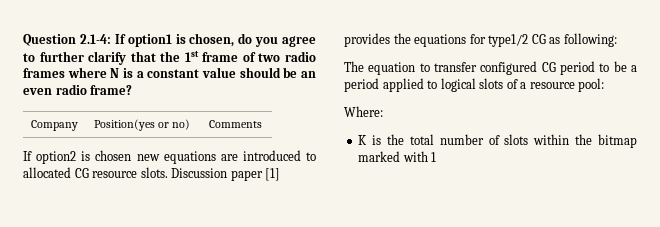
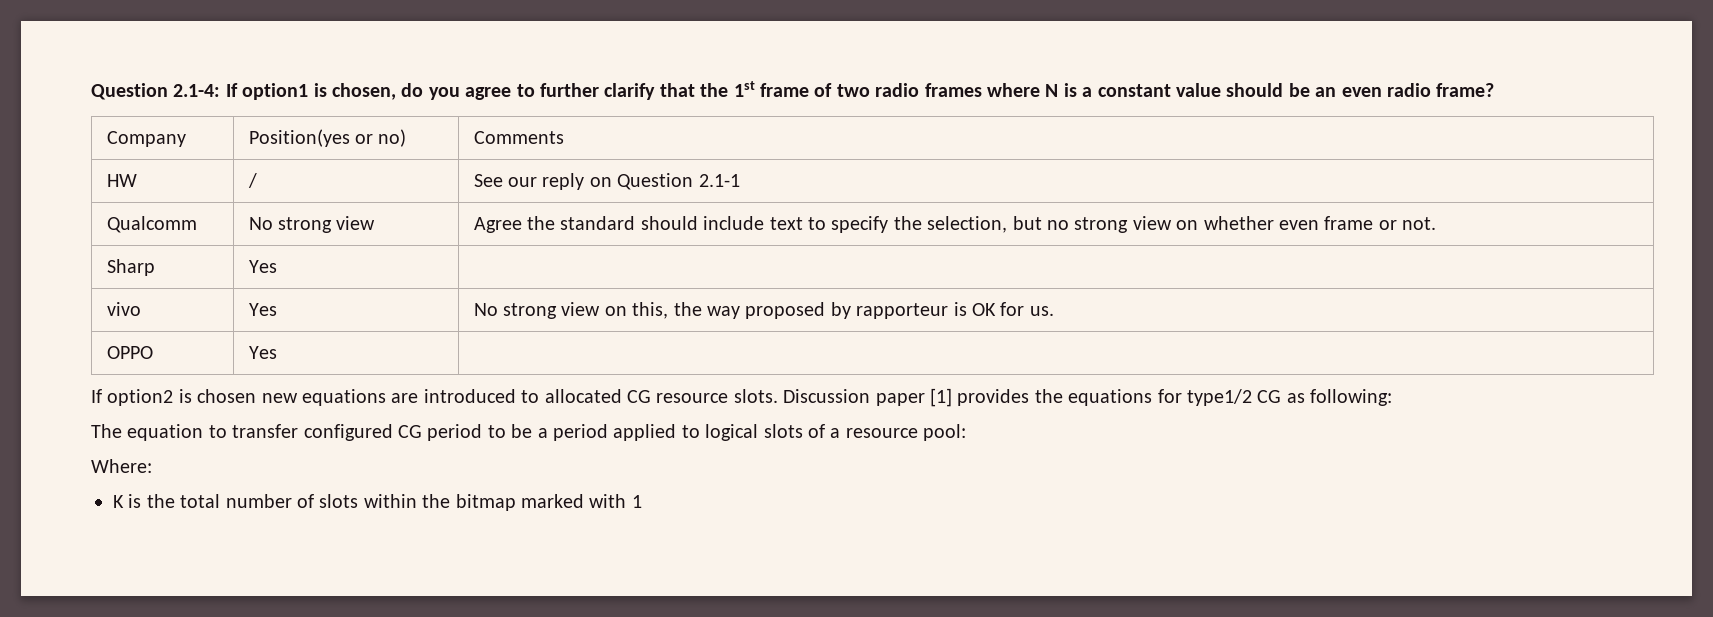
(262, 124) none -> [106,174,137,187] [247,173,257,188] [473,173,740,190] [106,216,197,233] [248,216,376,233] [473,216,1437,233] [106,259,155,276] [248,260,277,273] [106,302,141,316] [248,303,277,316] [473,302,1054,319] [106,346,153,359] [248,346,277,359] // HW | / | See our reply on Question 2.1-1 // Qualcomm | No strong view | Agree the standard should include text to specify the selection, but no strong view on whether even frame or not. // Sharp | Yes | // vivo | Yes | No strong view on this, the way proposed by rapporteur is OK for us. // OPPO | Yes |

